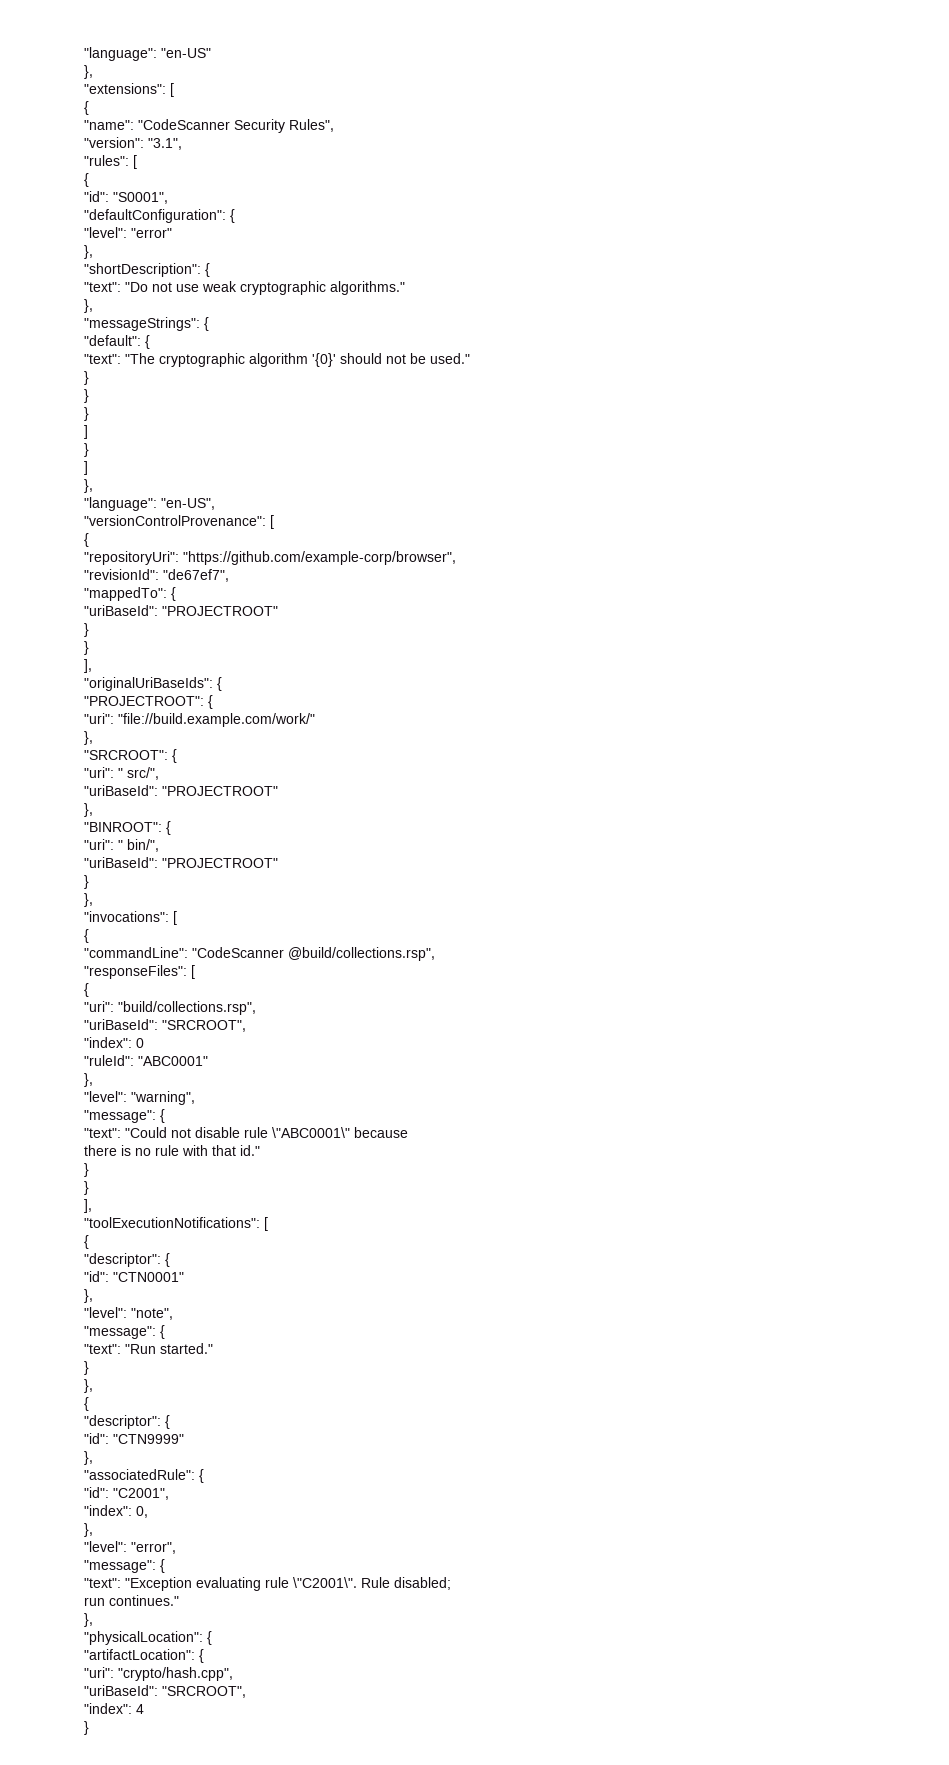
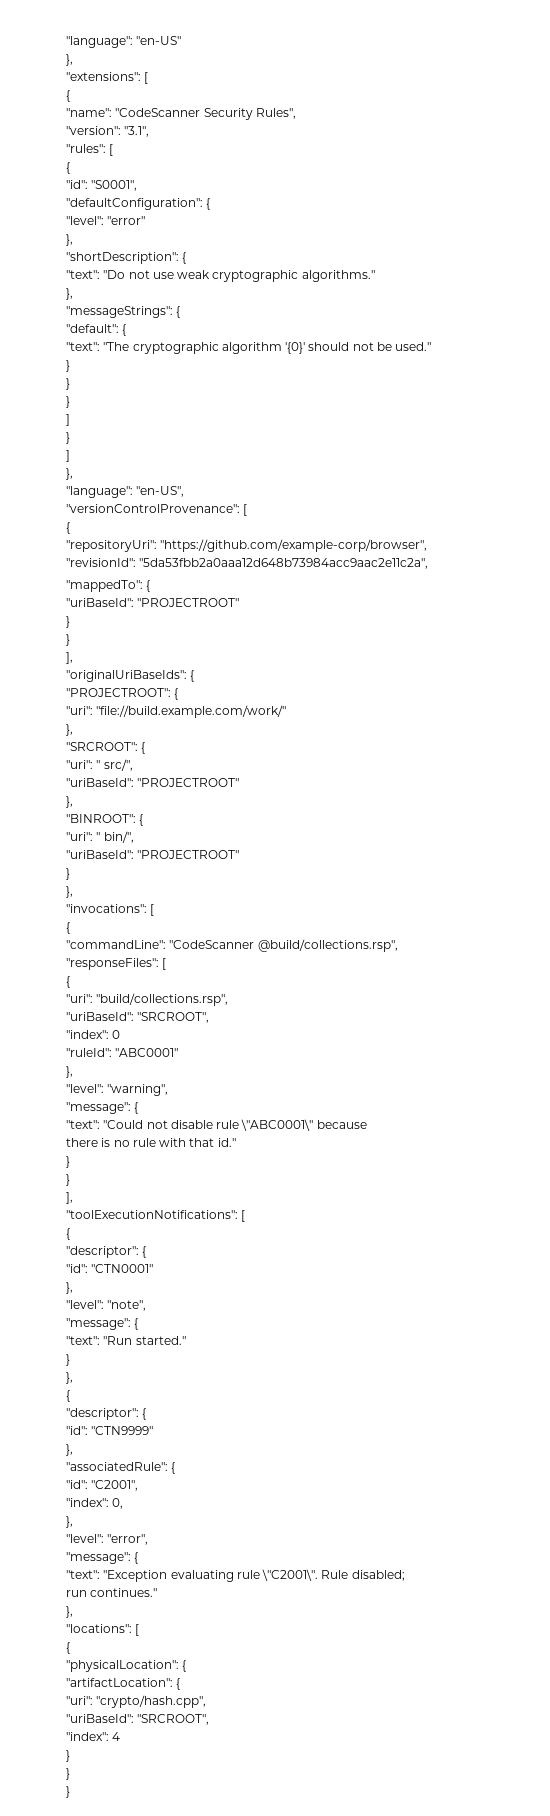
[162,569,229,582] "de67ef7", -> [139,558,429,569] "5da53fbb2a0aaa12d648b73984acc9aac2e11c2a",
(93, 1620) none -> [66,1624,140,1636] [66,1642,71,1654] // "locations": [ // {
(89, 1728) none -> [66,1768,71,1780] [66,1786,71,1798] // } // }

